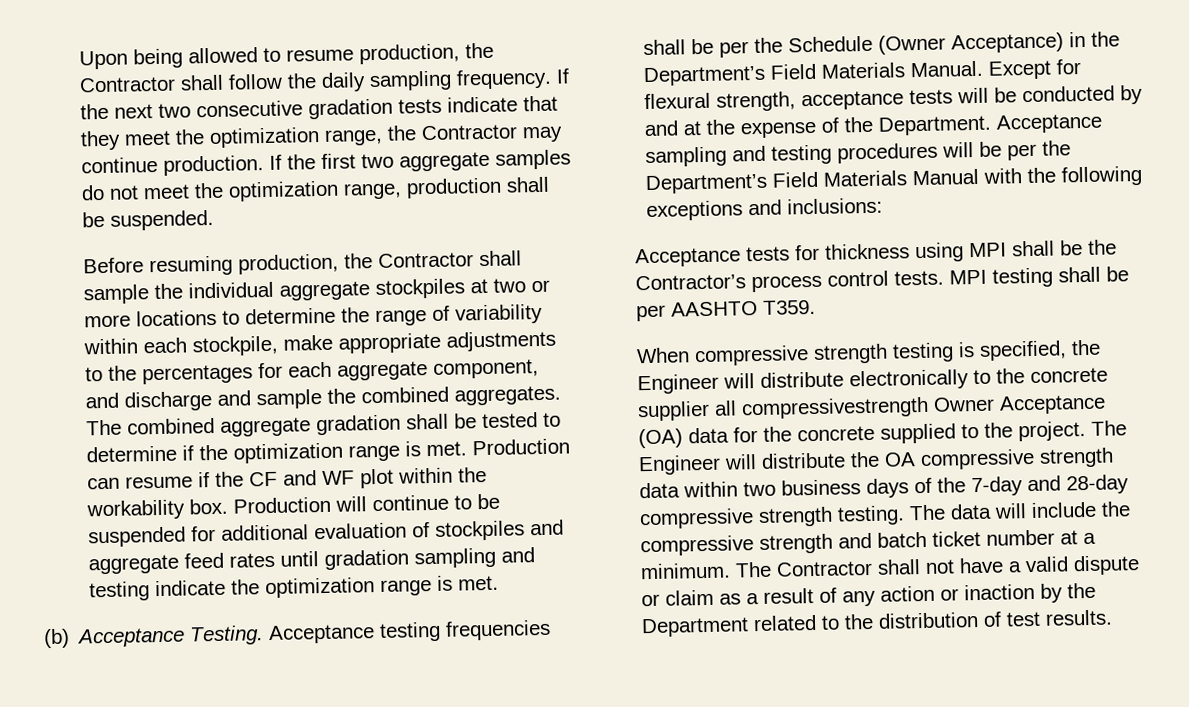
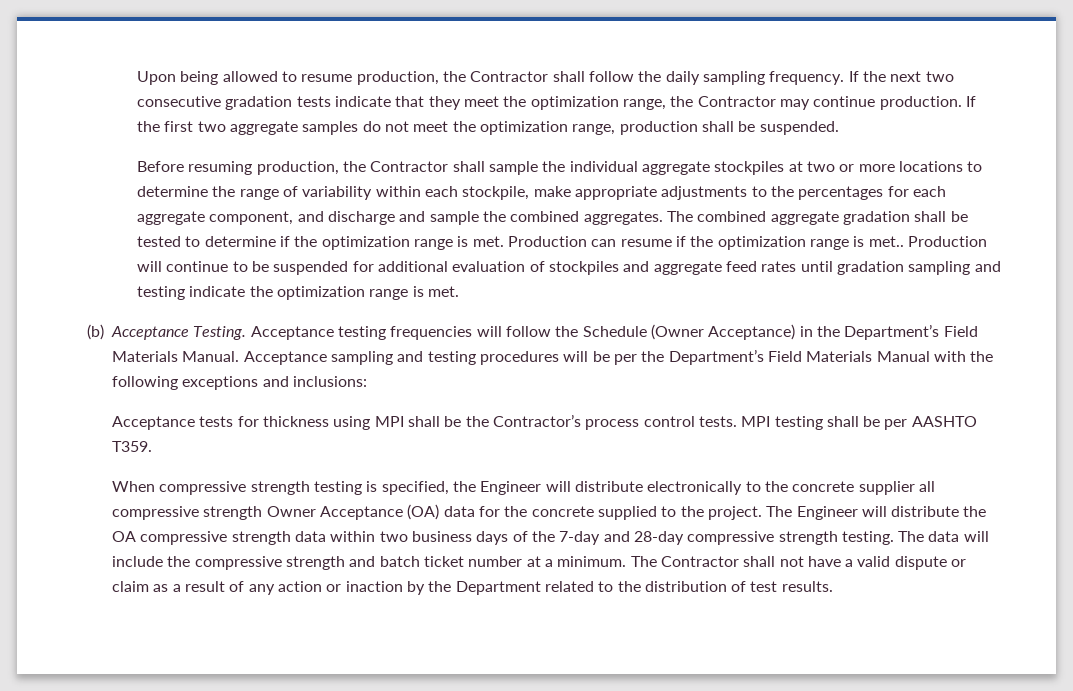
[249,466,488,489] [86,498,229,521] CF and WF plot within the workability box. -> [717,236,904,250] optimization range is met..
[643,38,750,58] shall be per -> [476,326,551,337] will follow
[988,59,1082,80] [644,84,1144,112] [644,115,993,139] Except for flexural strength, acceptance tests will be conducted by and at the expense of the Department. -> (240, 356) none
[741,396,930,420] compressivestrength -> [112,506,263,520] compressive strength

